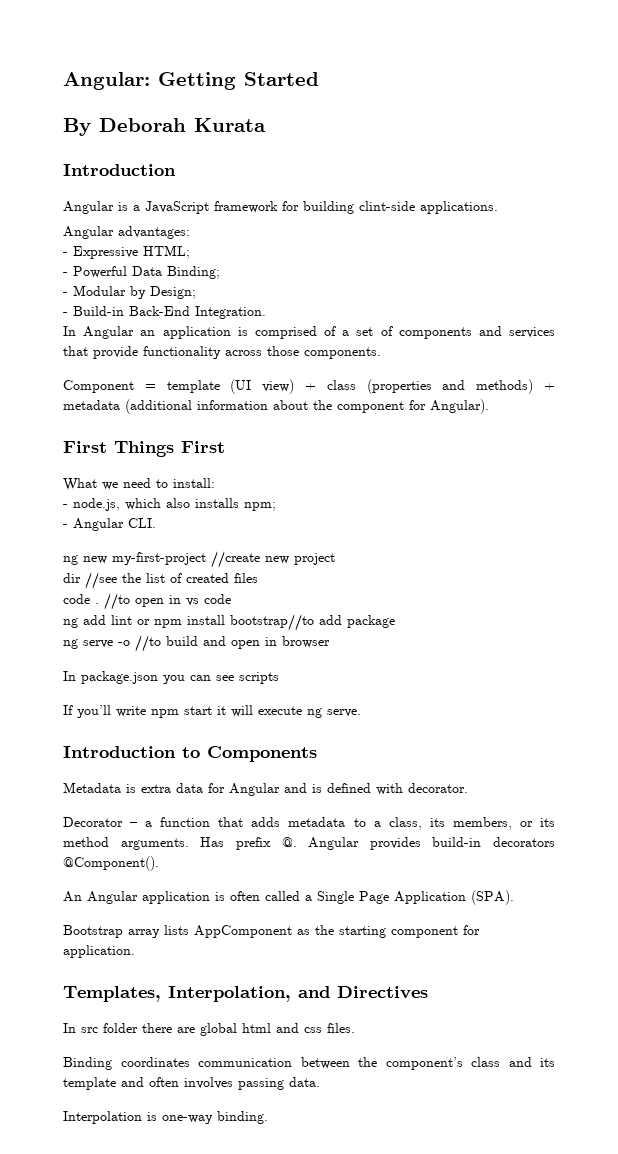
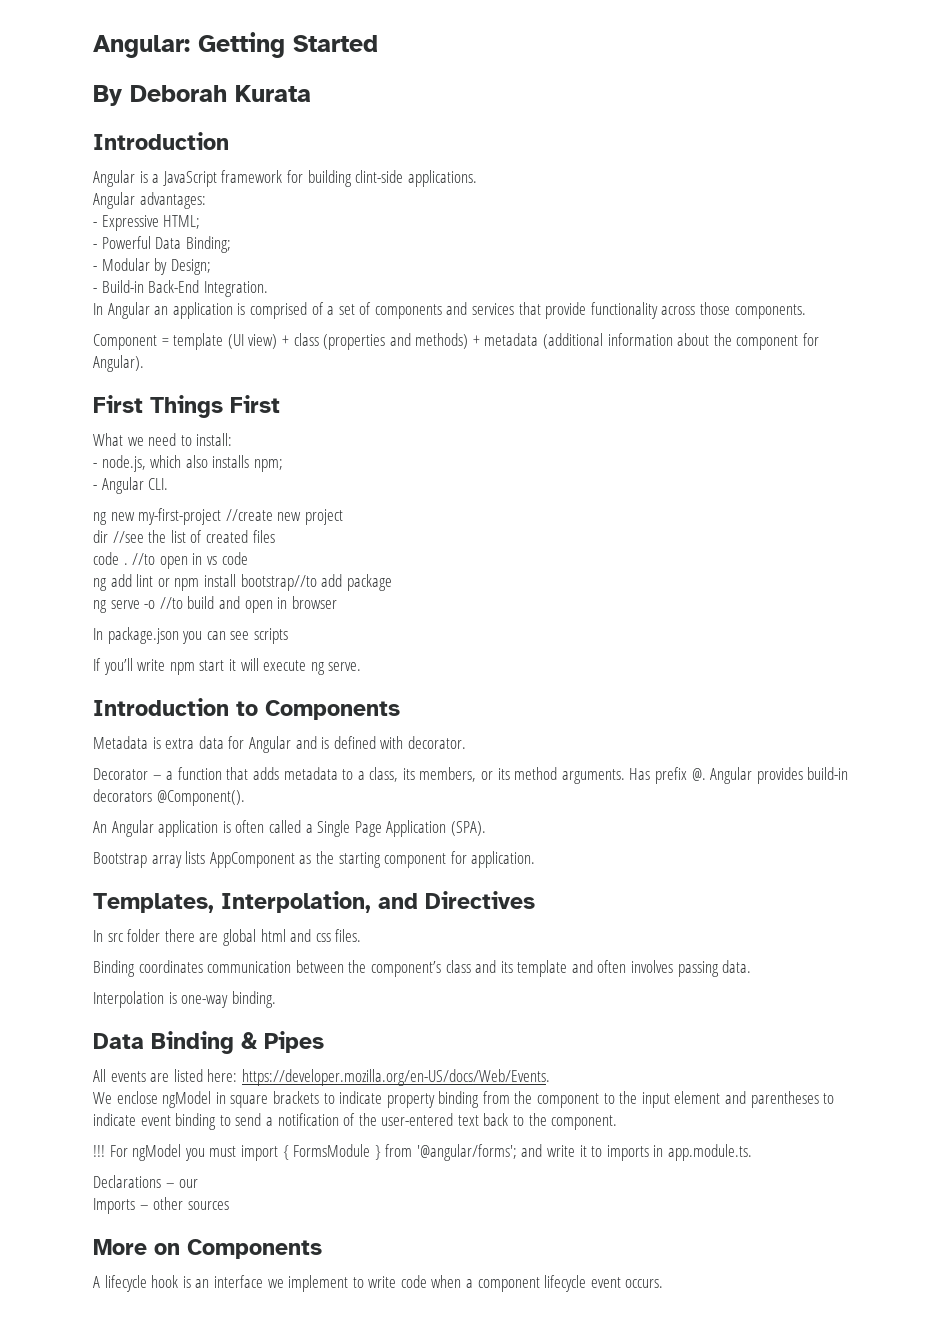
(268, 1117) none -> [93,1031,324,1054] [93,1069,550,1086] [93,1091,835,1108] [93,1113,618,1130] [93,1144,753,1161] [93,1175,199,1188] [93,1197,229,1214] [93,1239,322,1259] [93,1275,664,1292] // Data Binding & Pipes // All events are listed here: https://developer.mozilla.org/en-US/docs/Web/Events. // We enclose ngModel in square brackets to indicate property binding from the component to the input element and parentheses to indicate event binding to send a notification of the user-entered text back to the component. // !!! For ngModel you must import { FormsModule } from '@angular/forms'; and write it to imports in app.module.ts. // Declarations – our // Imports – other sources // More on Components // A lifecycle hook is an interface we implement to write code when a component lifecycle event occurs.

